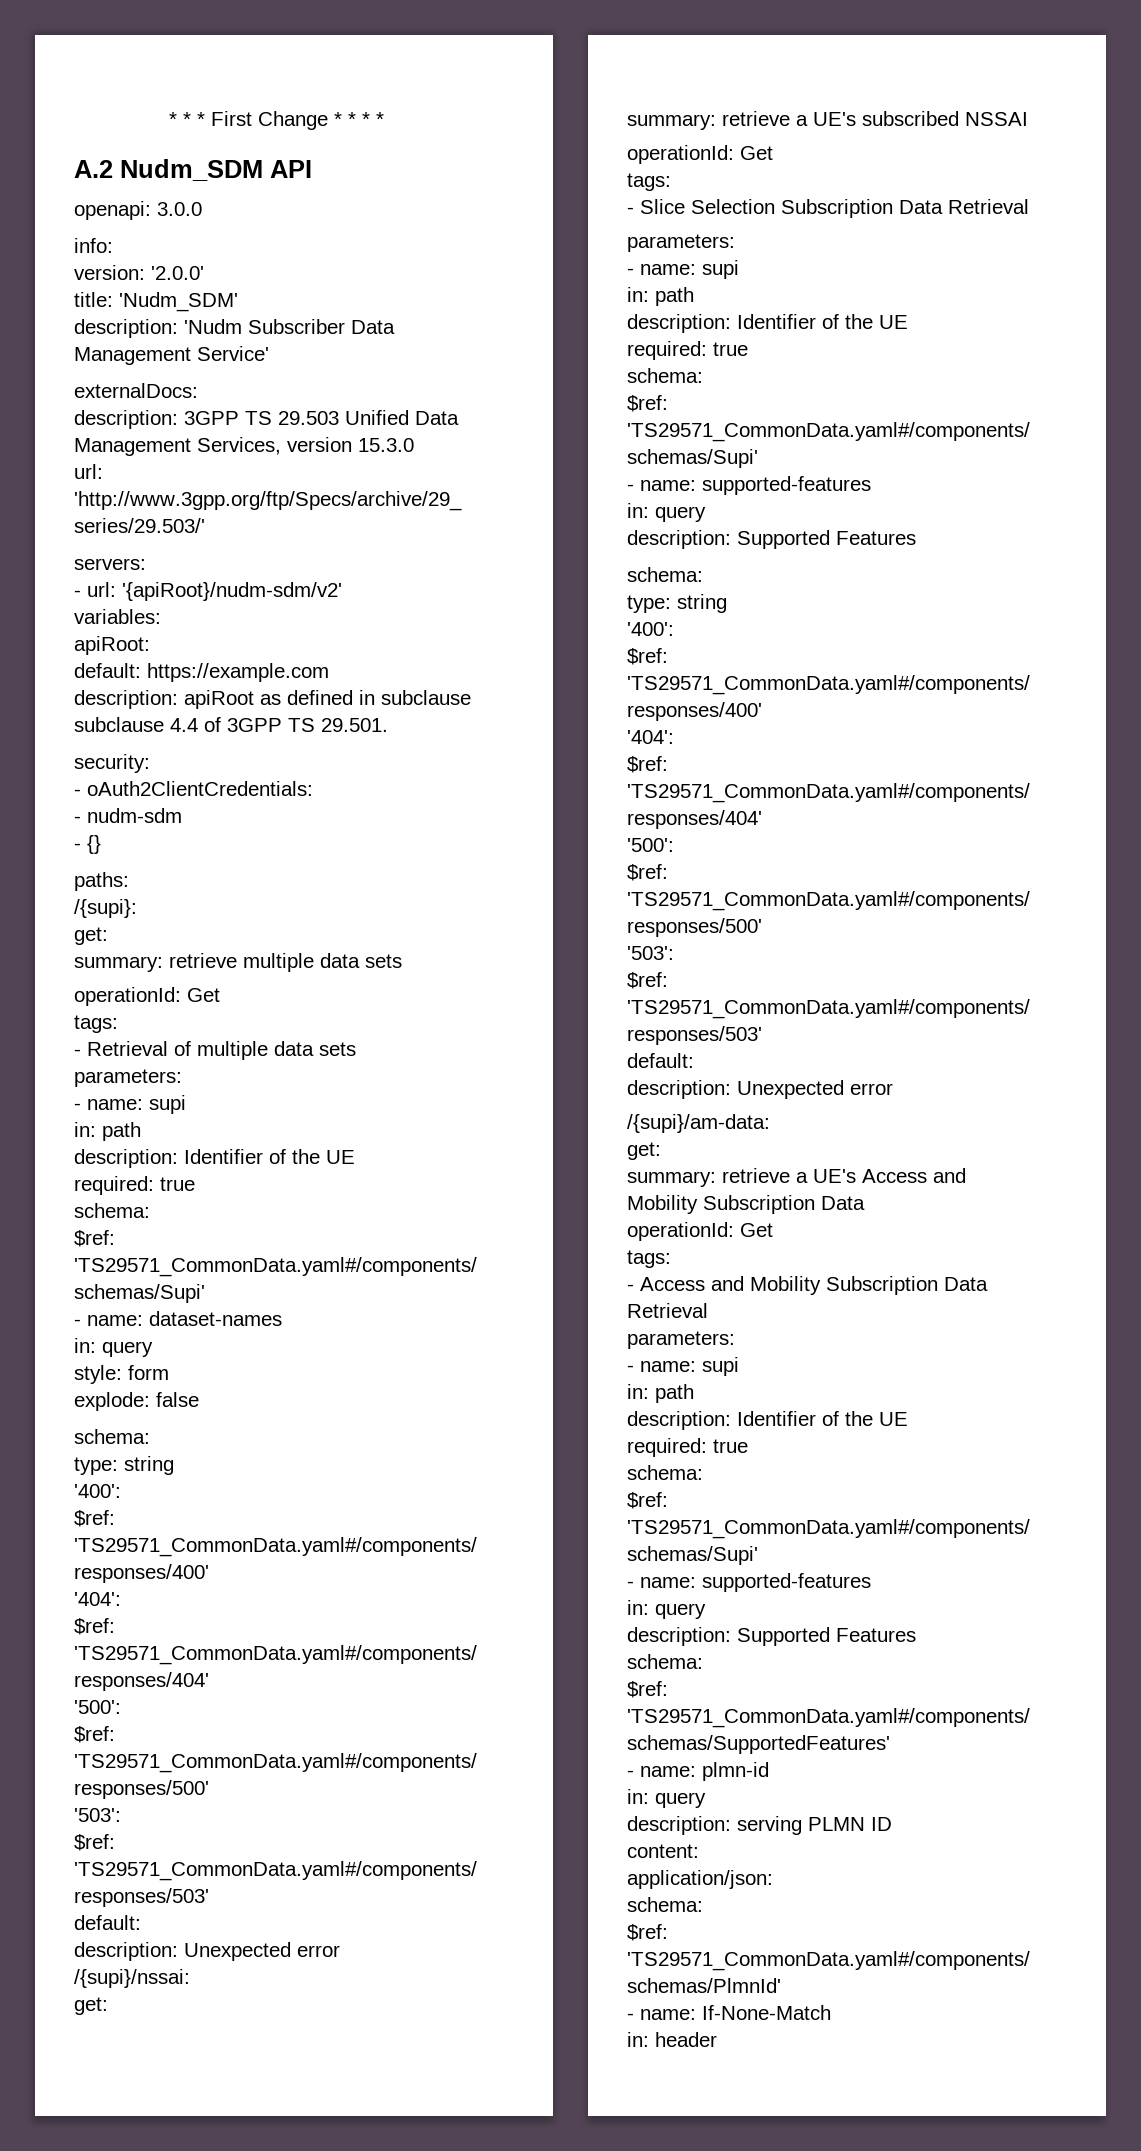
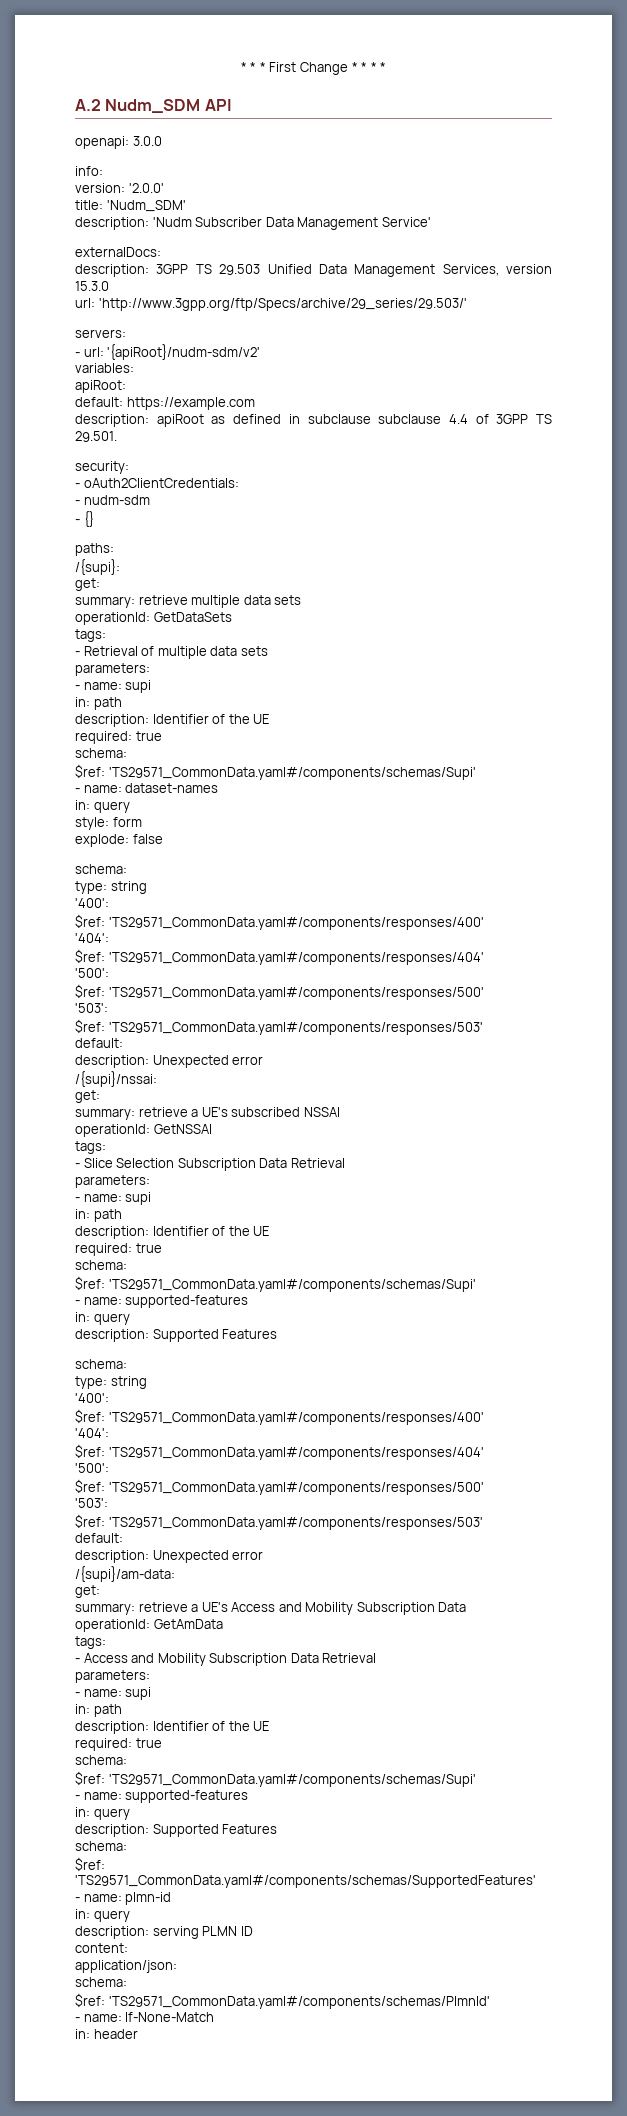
[187,988,220,1002] Get -> [153,612,232,622] GetDataSets
[740,146,773,160] Get -> [153,1124,212,1134] GetNSSAI
[740,1223,773,1237] Get -> [153,1619,223,1629] GetAmData

